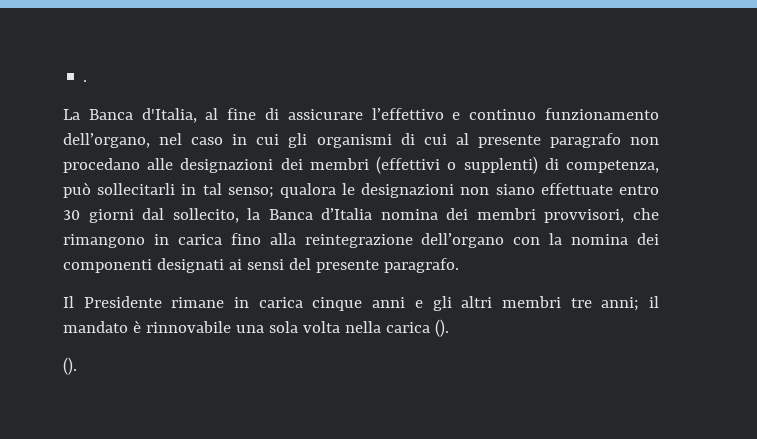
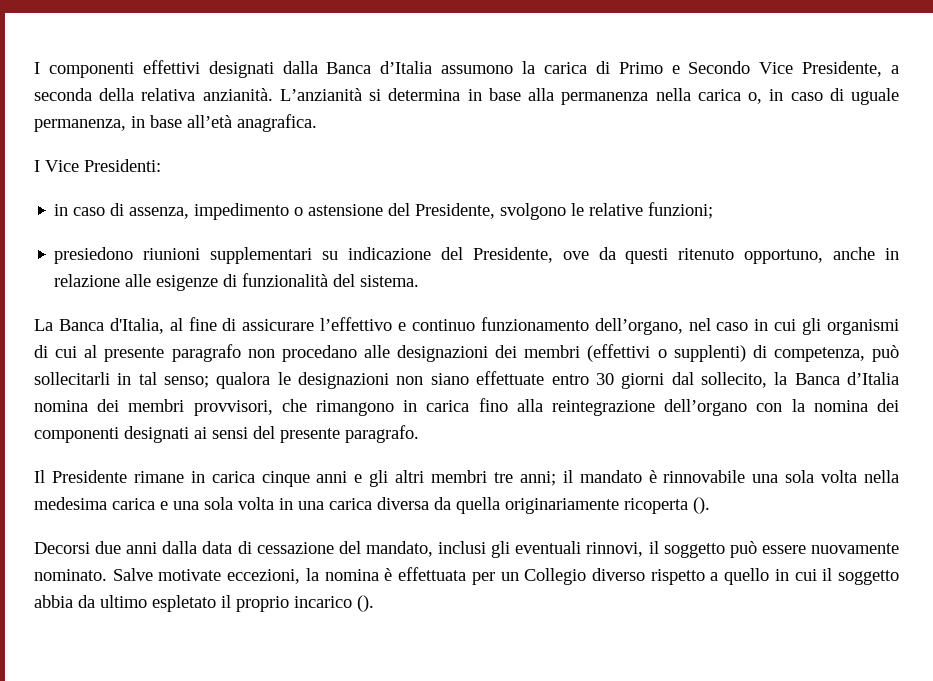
[83,80,88,82] . -> [34,60,899,78] [34,88,900,105] [34,114,317,132] [34,159,161,172] [54,202,714,220] [54,247,900,264] [54,273,420,291] I componenti effettivi designati dalla Banca d’Italia assumono la carica di Primo e Secondo Vice Presidente, a seconda della relativa anzianità. L’anzianità si determina in base alla permanenza nella carica o, in caso di uguale permanenza, in base all’età anagrafica. // I Vice Presidenti: // in caso di assenza, impedimento o astensione del Presidente, svolgono le relative funzioni; // presiedono riunioni supplementari su indicazione del Presidente, ove da questi ritenuto opportuno, anche in relazione alle esigenze di funzionalità del sistema.
[385,319,449,337] carica (). // -> [34,497,710,514] [34,541,900,558] [34,567,899,585] [34,595,352,612] medesima carica e una sola volta in una carica diversa da quella originariamente ricoperta (). // Decorsi due anni dalla data di cessazione del mandato, inclusi gli eventuali rinnovi, il soggetto può essere nuovamente nominato. Salve motivate eccezioni, la nomina è effettuata per un Collegio diverso rispetto a quello in cui il soggetto abbia da ultimo espletato il proprio incarico

